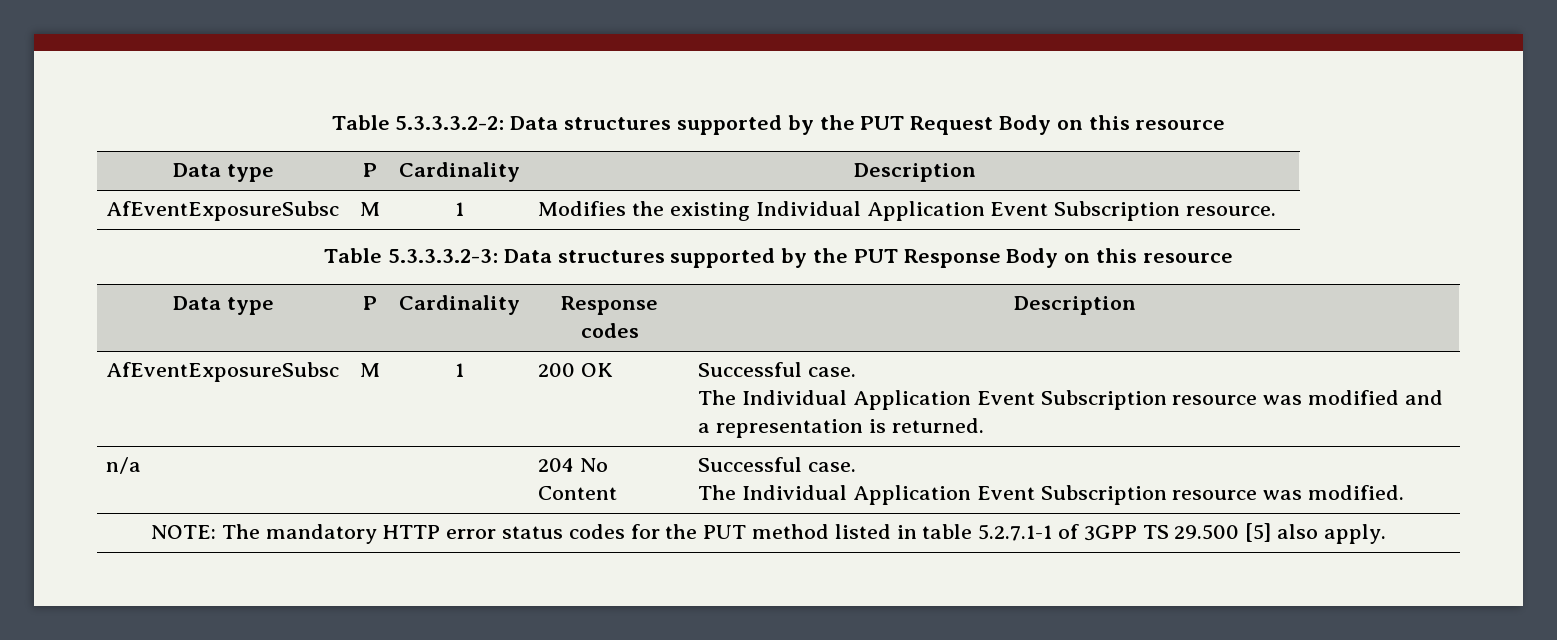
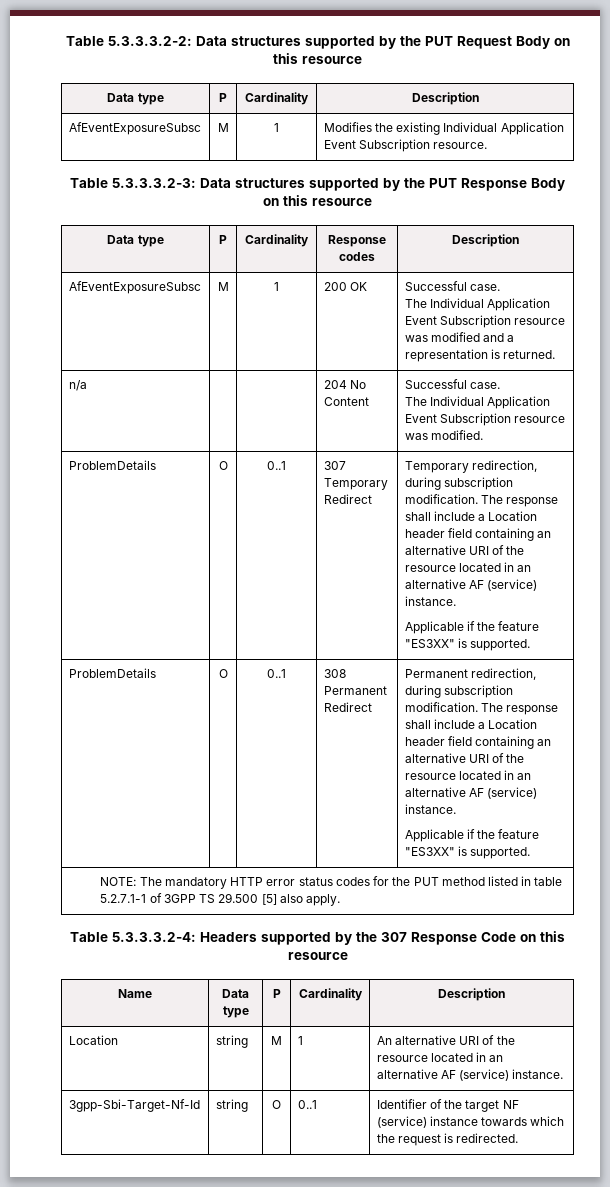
(1404, 492) none -> [68,460,156,470] [218,461,228,470] [267,461,286,470] [323,461,346,470] [323,478,388,490] [323,494,372,504] [404,460,537,473] [404,477,513,490] [404,494,559,507] [404,511,538,521] [404,528,552,541] [404,545,525,555] [404,562,532,572] [404,579,538,591] [404,596,456,606] [404,621,540,634] [404,638,531,651] [68,668,156,678] [218,669,228,678] [267,669,286,678] [323,669,346,678] [323,686,387,695] [323,702,372,712] [404,668,536,680] [404,685,513,698] [404,702,559,715] [404,719,538,729] [404,736,552,749] [404,753,525,763] [404,770,532,780] [404,787,538,799] [404,804,456,814] [404,829,540,842] [404,846,531,859] // ProblemDetails | O | 0..1 | 307 Temporary Redirect | Temporary redirection, during subscription modification. The response shall include a Location header field containing an alternative URI of the resource located in an alternative AF (service) instance. // Applicable if the feature "ES3XX" is supported. // ProblemDetails | O | 0..1 | 308 Permanent Redirect | Permanent redirection, during subscription modification. The response shall include a Location header field containing an alternative URI of the resource located in an alternative AF (service) instance. // Applicable if the feature "ES3XX" is supported.
(1386, 534) none -> [70,931,565,945] [287,952,348,960] [118,989,152,998] [222,989,249,998] [222,1006,249,1018] [272,989,281,998] [298,988,363,1001] [438,988,505,1001] [68,1035,118,1045] [215,1035,248,1048] [271,1036,282,1045] [297,1036,303,1045] [376,1035,515,1045] [376,1052,504,1062] [376,1069,564,1081] [68,1099,200,1112] [215,1099,248,1112] [272,1100,281,1109] [297,1100,317,1109] [376,1099,519,1112] [376,1116,565,1128] [376,1133,519,1146] // Table 5.3.3.3.2-4: Headers supported by the 307 Response Code on this resource // Name | Data type | P | Cardinality | Description // Location | string | M | 1 | An alternative URI of the resource located in an alternative AF (service) instance. // 3gpp-Sbi-Target-Nf-Id | string | O | 0..1 | Identifier of the target NF (service) instance towards which the request is redirected.

